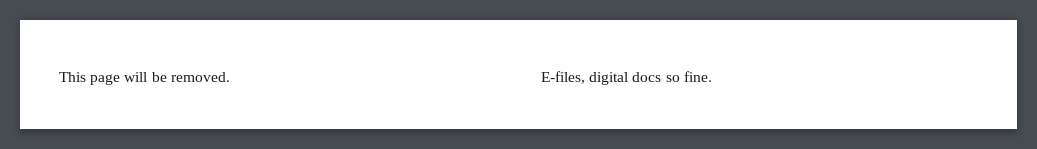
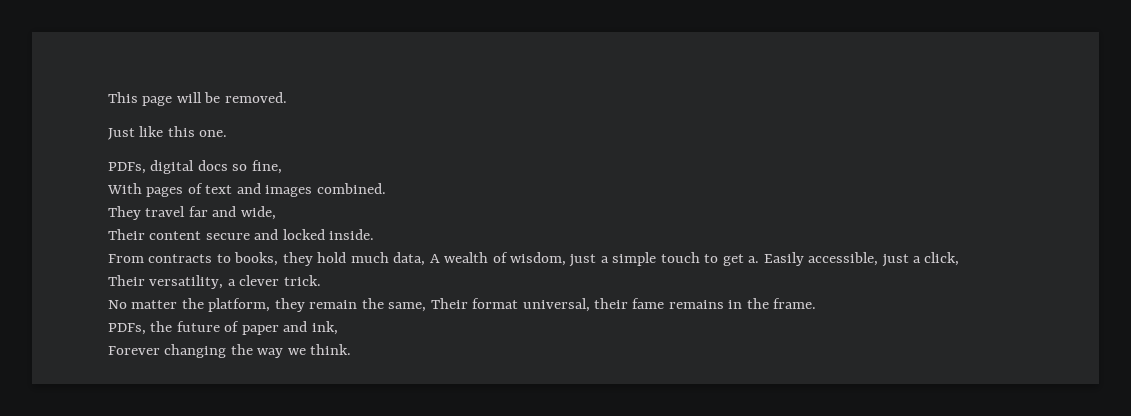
[541,71,712,85] E-files, digital docs so fine. -> [108,126,228,140] [108,160,282,174] [107,183,386,197] [108,206,276,220] [108,229,375,240] [108,252,960,267] [108,275,321,289] [108,298,817,312] [108,321,338,335] [108,344,352,358] Just like this one. // PDFs, digital docs so fine, // With pages of text and images combined. // They travel far and wide, // Their content secure and locked inside. // From contracts to books, they hold much data, A wealth of wisdom, just a simple touch to get a. Easily accessible, just a click, // Their versatility, a clever trick. // No matter the platform, they remain the same, Their format universal, their fame remains in the frame. // PDFs, the future of paper and ink, // Forever changing the way we think.

